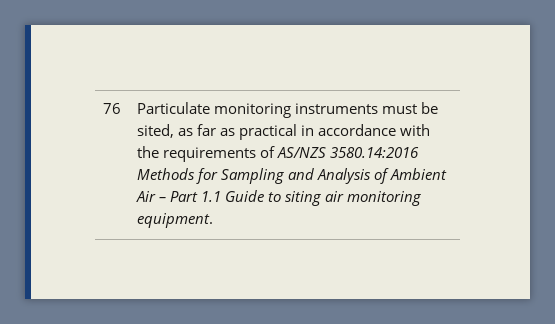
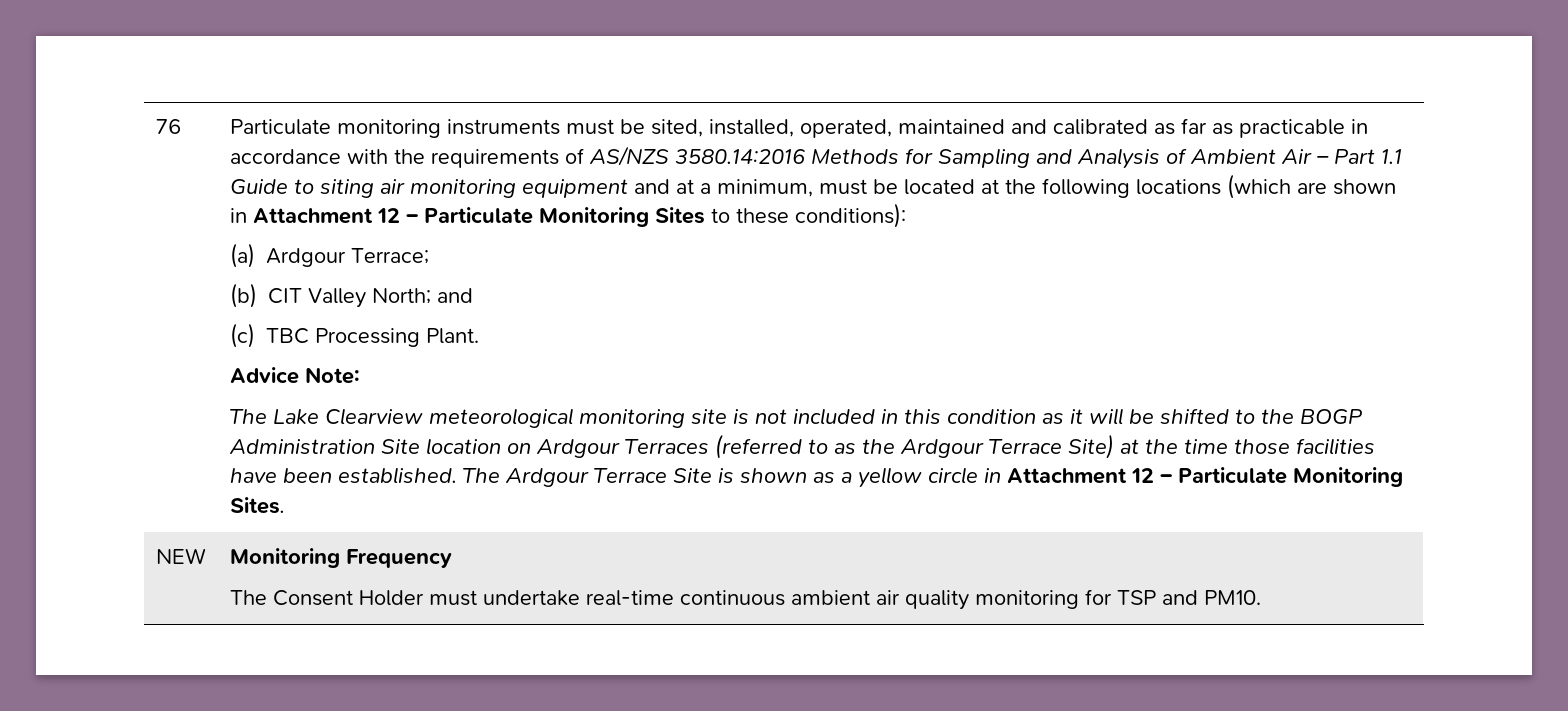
(174, 131) none -> [708,119,1148,138] installed, operated, maintained and calibrated
[238,124,297,140] practical -> [1238,119,1345,138] practicable
[136,213,213,228] equipment. -> [521,174,1396,199] [229,203,906,228] [229,243,429,268] [229,283,473,308] [229,323,479,348] [229,367,360,384] [229,408,1362,428] [228,434,1375,459] [229,467,1403,488] [229,497,285,514] [155,548,206,564] [229,548,452,568] [229,589,1261,610] equipment and at a minimum, must be located at the following locations (which are shown in Attachment 12 – Particulate Monitoring Sites to these conditions): // (a) Ardgour Terrace; // (b) CIT Valley North; and // (c) TBC Processing Plant. // Advice Note: // The Lake Clearview meteorological monitoring site is not included in this condition as it will be shifted to the BOGP Administration Site location on Ardgour Terraces (referred to as the Ardgour Terrace Site) at the time those facilities have been established. The Ardgour Terrace Site is shown as a yellow circle in Attachment 12 – Particulate Monitoring Sites. // NEW | Monitoring Frequency // The Consent Holder must undertake real-time continuous ambient air quality monitoring for TSP and PM10.

